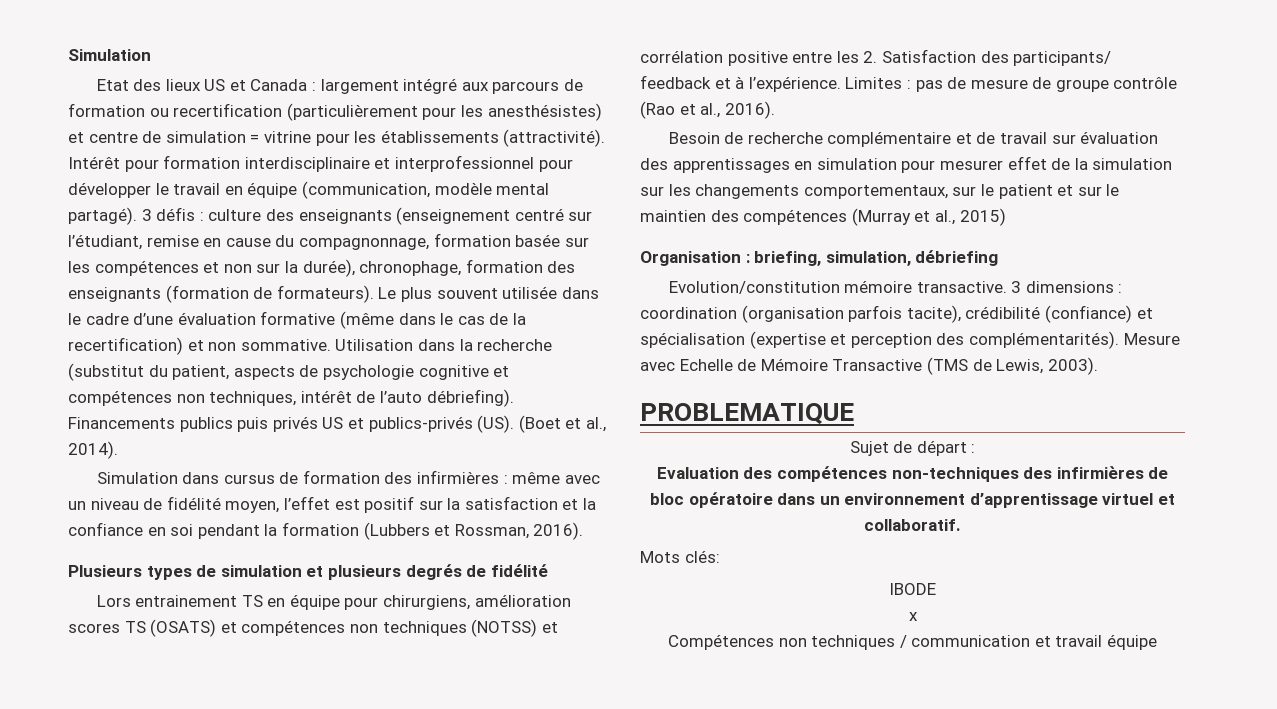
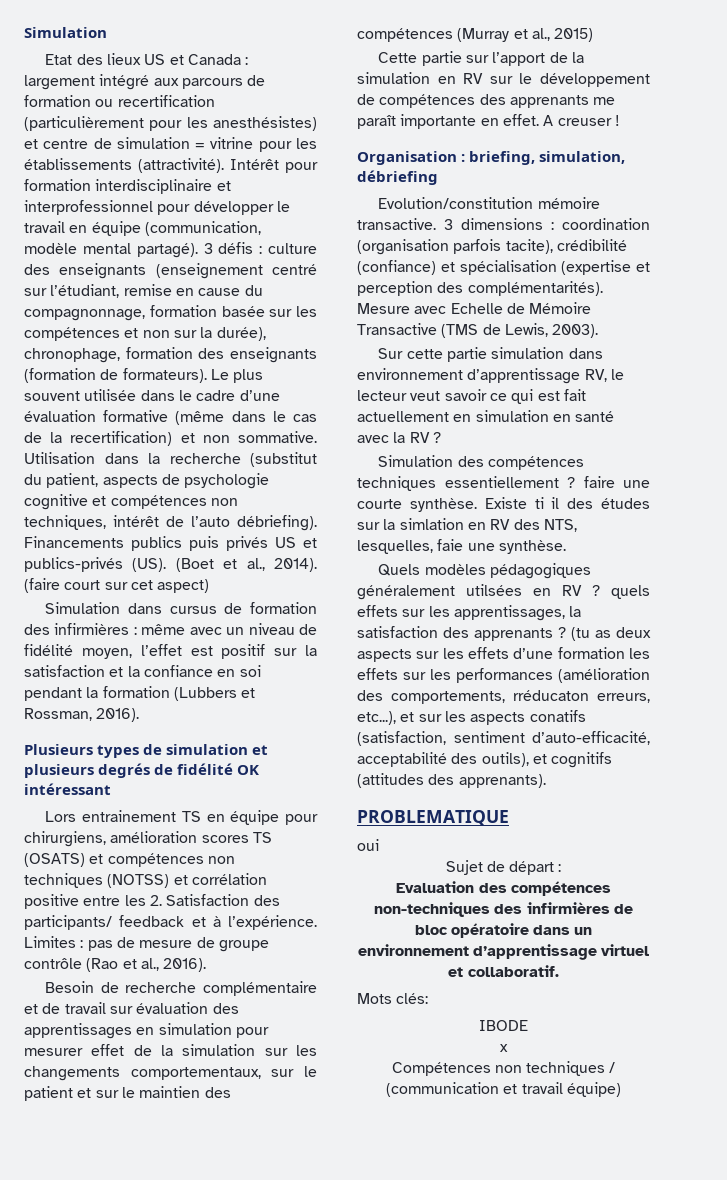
(118, 450) none -> [24,578,210,593] (faire court sur cet aspect)
(548, 570) none -> [237,765,260,775] [24,783,111,795] OK intéressant
(1006, 217) none -> [378,51,584,66] [357,72,650,87] [357,94,616,108] [357,114,620,129] // Cette partie sur l’apport de la simulation en RV sur le développement de compétences des apprenants me paraît importante en effet. A creuser !
(1098, 366) none -> [378,347,603,362] [357,368,624,384] [357,389,586,404] [357,410,615,422] [357,432,441,443] [378,455,585,470] [357,476,650,491] [357,497,650,512] [357,518,577,532] [357,539,566,554] [378,563,592,579] [357,584,650,600] [357,605,582,621] [357,626,651,641] [357,647,650,662] [357,668,650,683] [357,690,650,704] [357,710,586,725] [357,731,650,746] [357,752,613,768] [357,773,546,788] // Sur cette partie simulation dans environnement d’apprentissage RV, le lecteur veut savoir ce qui est fait actuellement en simulation en santé avec la RV ? // Simulation des compétences techniques essentiellement ? faire une courte synthèse. Existe ti il des études sur la simlation en RV des NTS, lesquelles, faie une synthèse. // Quels modèles pédagogiques généralement utilsées en RV ? quels effets sur les apprentissages, la satisfaction des apprenants ? (tu as deux aspects sur les effets d’une formation les effets sur les performances (amélioration des comportements, rréducaton erreurs, etc...), et sur les aspects conatifs (satisfaction, sentiment d’auto-efficacité, acceptabilité des outils), et cognitifs (attitudes des apprenants).
(854, 414) none -> [357,839,379,851] // oui
[911,635,1031,647] communication -> [386,1082,500,1097] (communication
[1107,634,1158,650] équipe -> [566,1082,621,1097] équipe)

